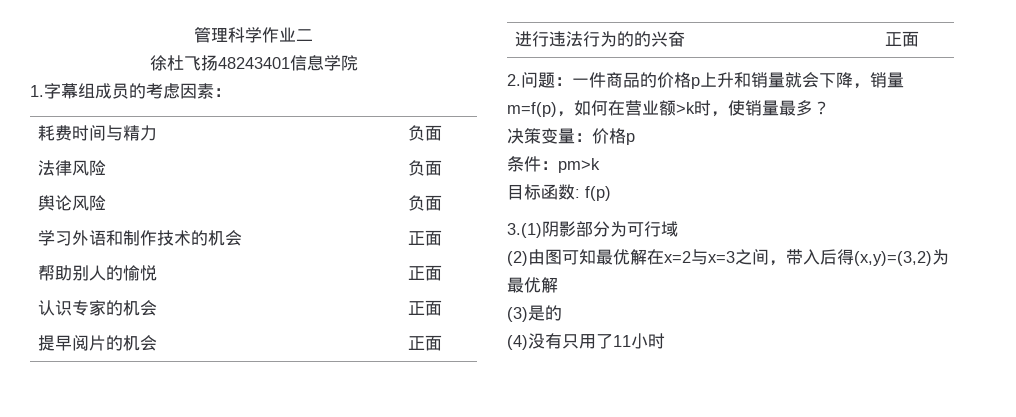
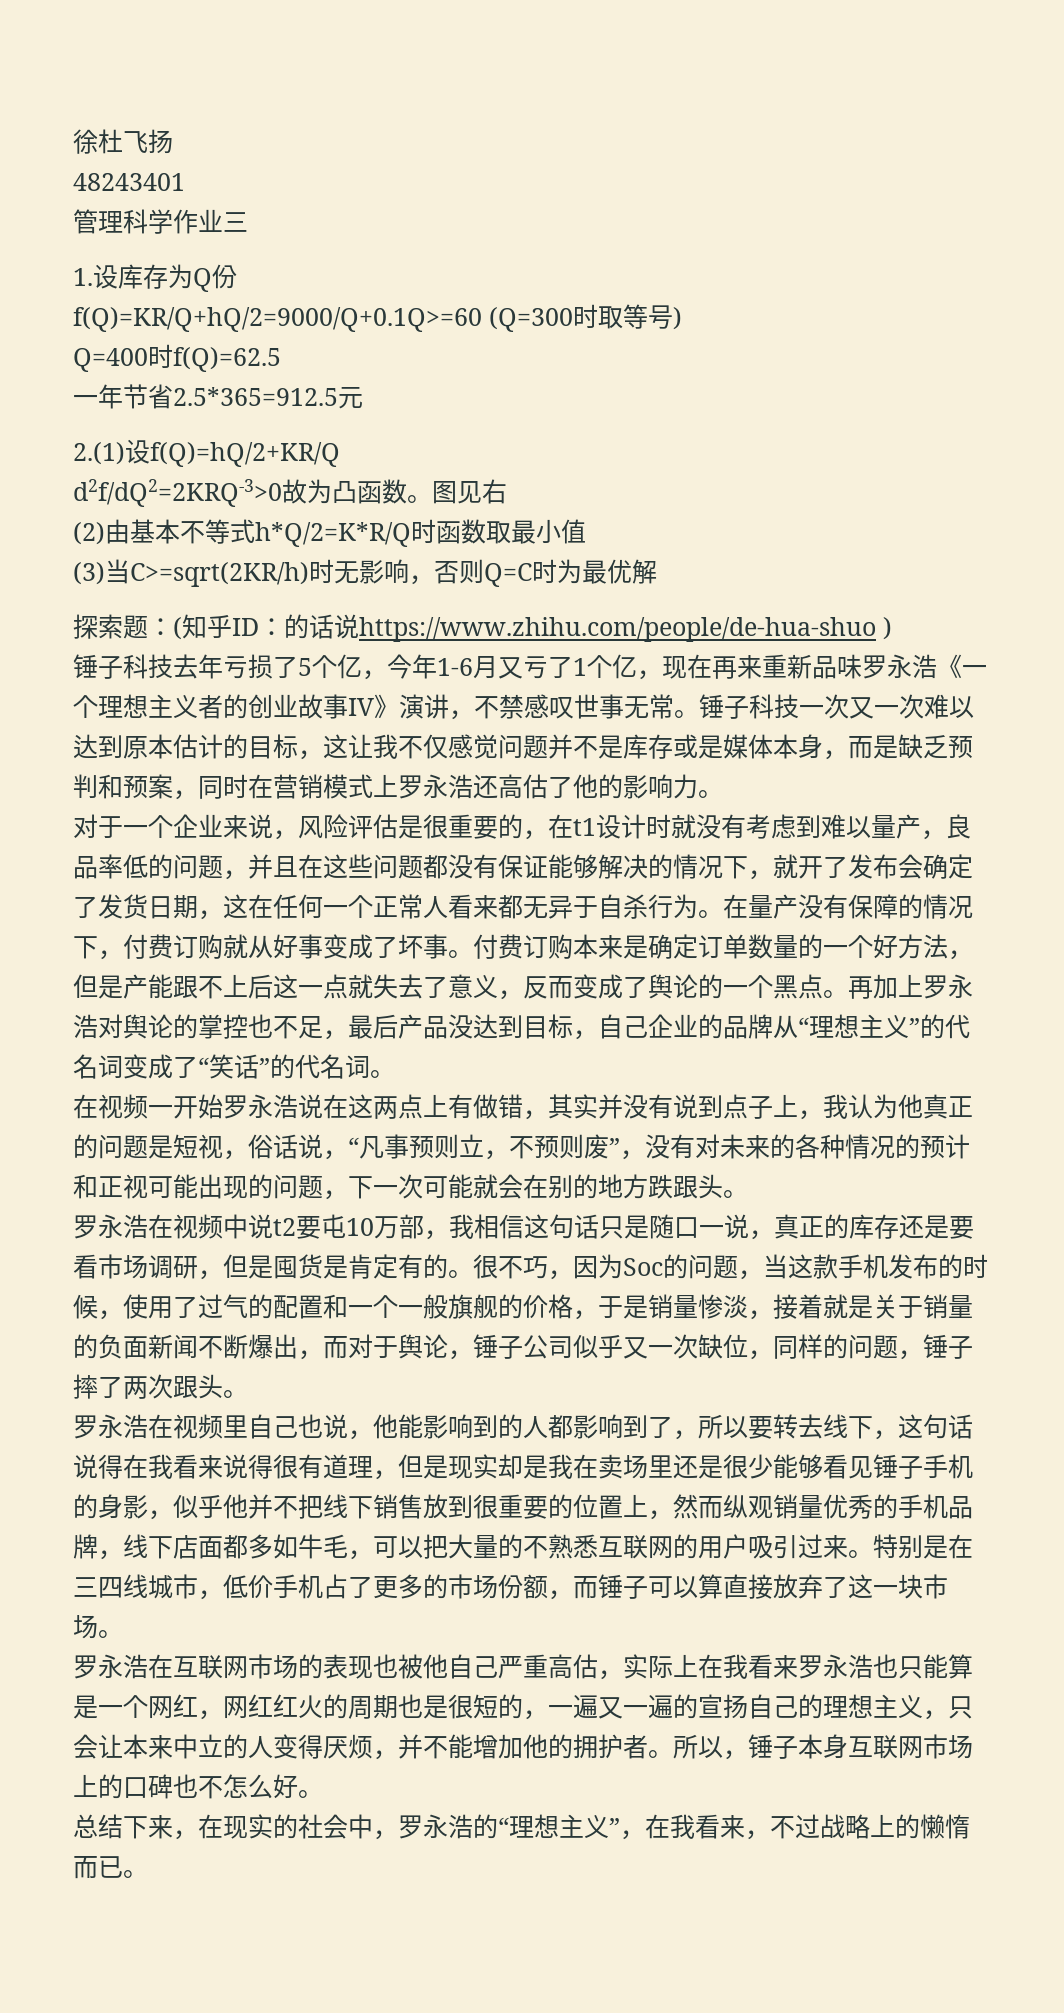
[194,27,313,43] [149,55,358,71] [30,83,231,99] [38,125,158,141] [408,125,443,141] [38,160,107,176] [408,160,443,176] [38,195,107,211] [408,195,443,211] [38,230,243,246] [408,230,443,246] [38,265,158,281] [408,265,443,281] [38,300,158,316] [408,300,443,316] [38,335,158,351] [408,335,443,351] [515,31,686,47] [885,31,920,47] [507,72,904,89] [507,100,830,117] [507,128,635,145] [507,156,600,173] [507,184,611,201] [507,221,678,238] [507,249,949,266] [507,277,558,293] [507,305,562,322] [507,333,665,350] 管理科学作业二 // 徐杜飞扬48243401信息学院 // 1.字幕组成员的考虑因素： // 耗费时间与精力 | 负面 // 法律风险 | 负面 // 舆论风险 | 负面 // 学习外语和制作技术的机会 | 正面 // 帮助别人的愉悦 | 正面 // 认识专家的机会 | 正面 // 提早阅片的机会 | 正面 // 进行违法行为的的兴奋 | 正面 // 2.问题：一件商品的价格p上升和销量就会下降，销量m=f(p)，如何在营业额>k时，使销量最多？ // 决策变量：价格p // 条件：pm>k // 目标函数: f(p) // 3.(1)阴影部分为可行域 // (2)由图可知最优解在x=2与x=3之间，带入后得(x,y)=(3,2)为最优解 // (3)是的 // (4)没有只用了11小时 -> [73,129,173,154] [73,173,185,191] [73,209,248,234] [73,264,237,292] [73,304,682,332] [73,344,281,372] [73,384,363,409] [73,439,340,467] [73,479,507,507] [73,519,586,547] [73,559,657,587] [73,614,892,642] [73,654,987,680] [73,694,974,720] [73,734,973,760] [73,774,723,800] [73,814,971,840] [73,854,973,880] [73,894,973,920] [73,934,973,960] [73,974,973,1000] [73,1014,970,1040] [73,1054,395,1079] [73,1094,973,1120] [73,1134,970,1160] [73,1174,748,1200] [73,1214,974,1240] [73,1254,988,1280] [73,1294,973,1320] [73,1334,973,1360] [73,1374,248,1399] [73,1414,973,1440] [73,1454,973,1480] [73,1494,973,1520] [73,1534,973,1560] [73,1574,948,1600] [73,1615,123,1639] [73,1654,973,1680] [73,1694,973,1720] [73,1734,973,1760] [73,1774,323,1799] [73,1814,970,1840] [73,1856,148,1879] 徐杜飞扬 // 48243401 // 管理科学作业三 // 1.设库存为Q份 // f(Q)=KR/Q+hQ/2=9000/Q+0.1Q>=60 (Q=300时取等号) // Q=400时f(Q)=62.5 // 一年节省2.5*365=912.5元 // 2.(1)设f(Q)=hQ/2+KR/Q // d2f/dQ2=2KRQ-3>0故为凸函数。图见右 // (2)由基本不等式h*Q/2=K*R/Q时函数取最小值 // (3)当C>=sqrt(2KR/h)时无影响，否则Q=C时为最优解 // 探索题：(知乎ID：的话说https://www.zhihu.com/people/de-hua-shuo ) // 锤子科技去年亏损了5个亿，今年1-6月又亏了1个亿，现在再来重新品味罗永浩《一个理想主义者的创业故事IV》演讲，不禁感叹世事无常。锤子科技一次又一次难以达到原本估计的目标，这让我不仅感觉问题并不是库存或是媒体本身，而是缺乏预判和预案，同时在营销模式上罗永浩还高估了他的影响力。 // 对于一个企业来说，风险评估是很重要的，在t1设计时就没有考虑到难以量产，良品率低的问题，并且在这些问题都没有保证能够解决的情况下，就开了发布会确定了发货日期，这在任何一个正常人看来都无异于自杀行为。在量产没有保障的情况下，付费订购就从好事变成了坏事。付费订购本来是确定订单数量的一个好方法，但是产能跟不上后这一点就失去了意义，反而变成了舆论的一个黑点。再加上罗永浩对舆论的掌控也不足，最后产品没达到目标，自己企业的品牌从“理想主义”的代名词变成了“笑话”的代名词。 // 在视频一开始罗永浩说在这两点上有做错，其实并没有说到点子上，我认为他真正的问题是短视，俗话说，“凡事预则立，不预则废”，没有对未来的各种情况的预计和正视可能出现的问题，下一次可能就会在别的地方跌跟头。 // 罗永浩在视频中说t2要屯10万部，我相信这句话只是随口一说，真正的库存还是要看市场调研，但是囤货是肯定有的。很不巧，因为Soc的问题，当这款手机发布的时候，使用了过气的配置和一个一般旗舰的价格，于是销量惨淡，接着就是关于销量的负面新闻不断爆出，而对于舆论，锤子公司似乎又一次缺位，同样的问题，锤子摔了两次跟头。 // 罗永浩在视频里自己也说，他能影响到的人都影响到了，所以要转去线下，这句话说得在我看来说得很有道理，但是现实却是我在卖场里还是很少能够看见锤子手机的身影，似乎他并不把线下销售放到很重要的位置上，然而纵观销量优秀的手机品牌，线下店面都多如牛毛，可以把大量的不熟悉互联网的用户吸引过来。特别是在三四线城市，低价手机占了更多的市场份额，而锤子可以算直接放弃了这一块市场。 // 罗永浩在互联网市场的表现也被他自己严重高估，实际上在我看来罗永浩也只能算是一个网红，网红红火的周期也是很短的，一遍又一遍的宣扬自己的理想主义，只会让本来中立的人变得厌烦，并不能增加他的拥护者。所以，锤子本身互联网市场上的口碑也不怎么好。 // 总结下来，在现实的社会中，罗永浩的“理想主义”，在我看来，不过战略上的懒惰而已。

